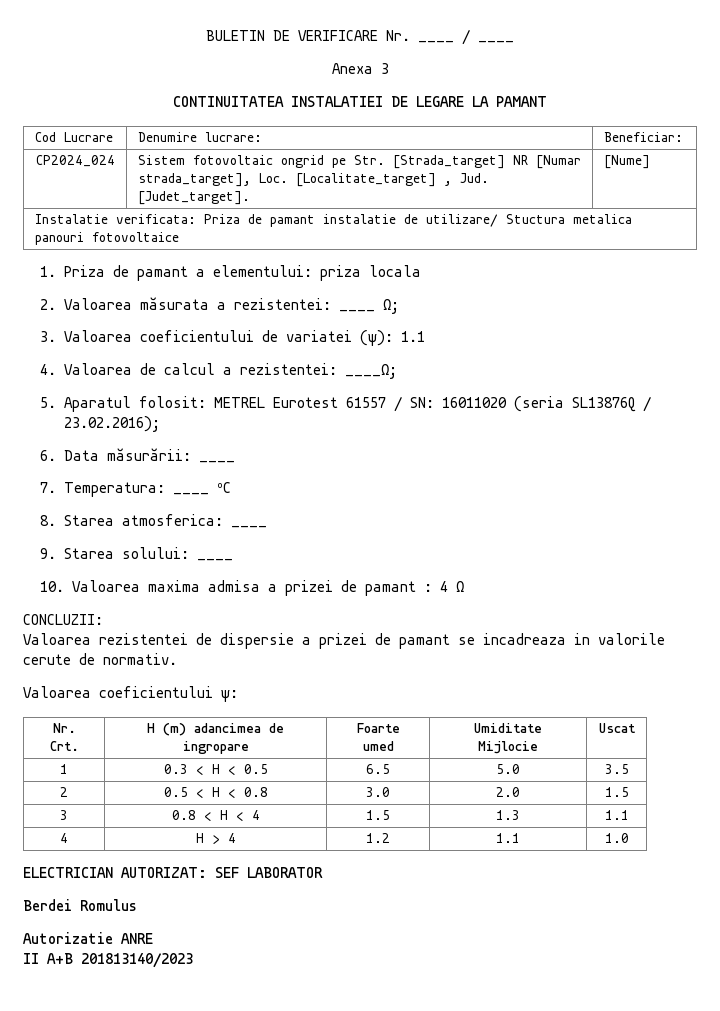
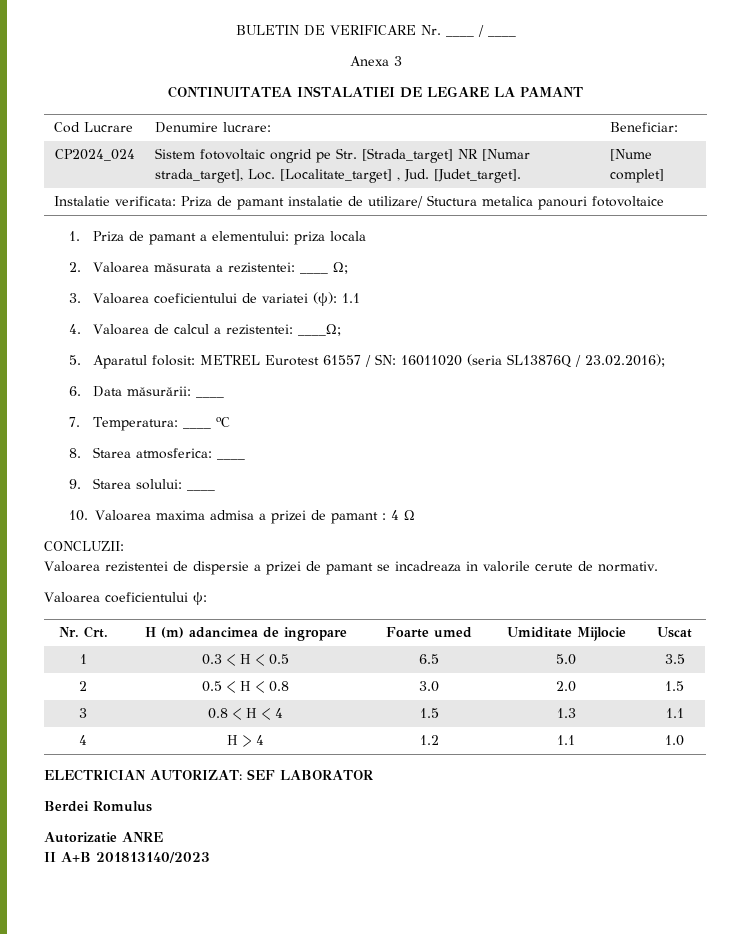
[603,155,650,169] [Nume] -> [610,149,653,161] [610,169,665,183] [Nume complet]

